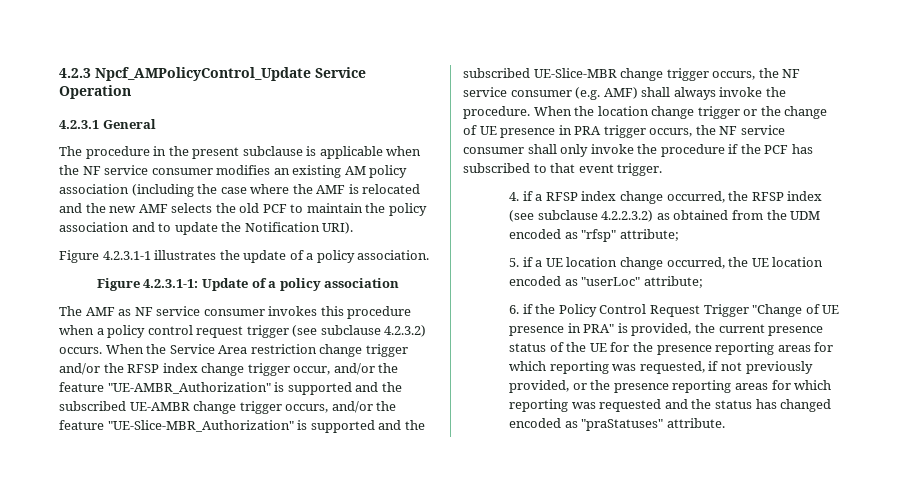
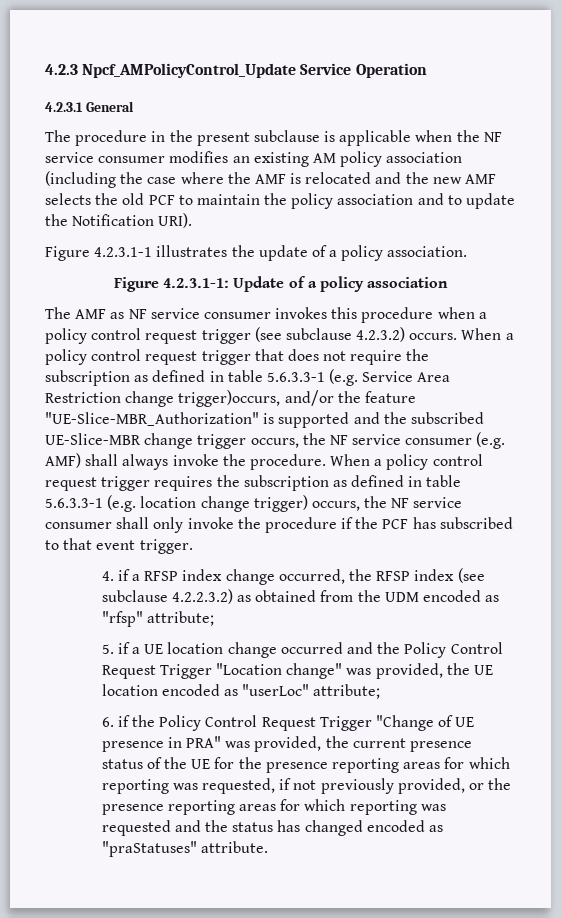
[146,344,408,357] [59,363,399,376] [59,382,402,395] [59,401,329,414] the Service Area restriction change trigger and/or the RFSP index change trigger occur, and/or the feature "UE-AMBR_Authorization" is supported and the subscribed UE-AMBR change trigger occurs, -> [505,333,514,340] [45,349,430,365] [45,369,451,386] [45,390,281,407] a policy control request trigger that does not require the subscription as defined in table 5.6.3.3-1 (e.g. Service Area Restriction change trigger)occurs,
[574,106,828,119] [463,125,646,138] the location change trigger or the change of UE presence in PRA trigger -> [374,454,483,470] [45,475,462,491] [45,495,308,512] a policy control request trigger requires the subscription as defined in table 5.6.3.3-1 (e.g. location change trigger)
[666,257,725,269] occurred, -> [280,642,503,658] [101,663,443,679] occurred and the Policy Control Request Trigger "Location change" was provided,
[617,323,628,333] is -> [225,741,251,748] was

